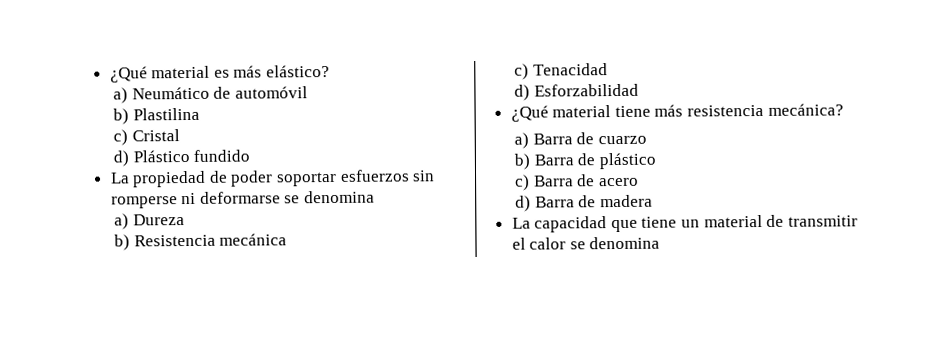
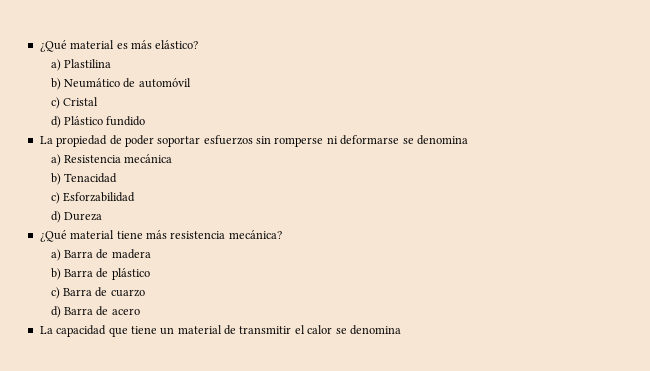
(129, 95) none -> [63,59,111,68] [50,78,61,90] Plastilina // b)
[113,107,200,125] // b) Plastilina -> (191, 83) none
[132,214,185,226] [114,234,131,251] Dureza // b) -> (61, 160) none
[514,63,530,80] c) -> [50,173,61,185] b)
[514,83,639,101] // d) Esforzabilidad -> [50,192,135,204] [50,211,102,223] // c) Esforzabilidad // d) Dureza
[597,135,647,145] cuarzo -> [111,249,151,259] madera
[598,177,639,187] acero -> [110,289,145,297] cuarzo
[599,194,653,208] madera -> [111,308,140,315] acero

